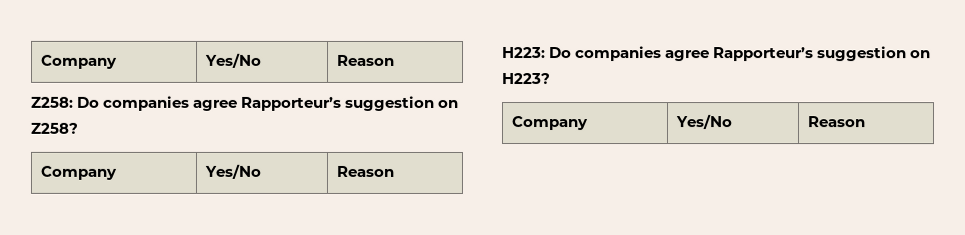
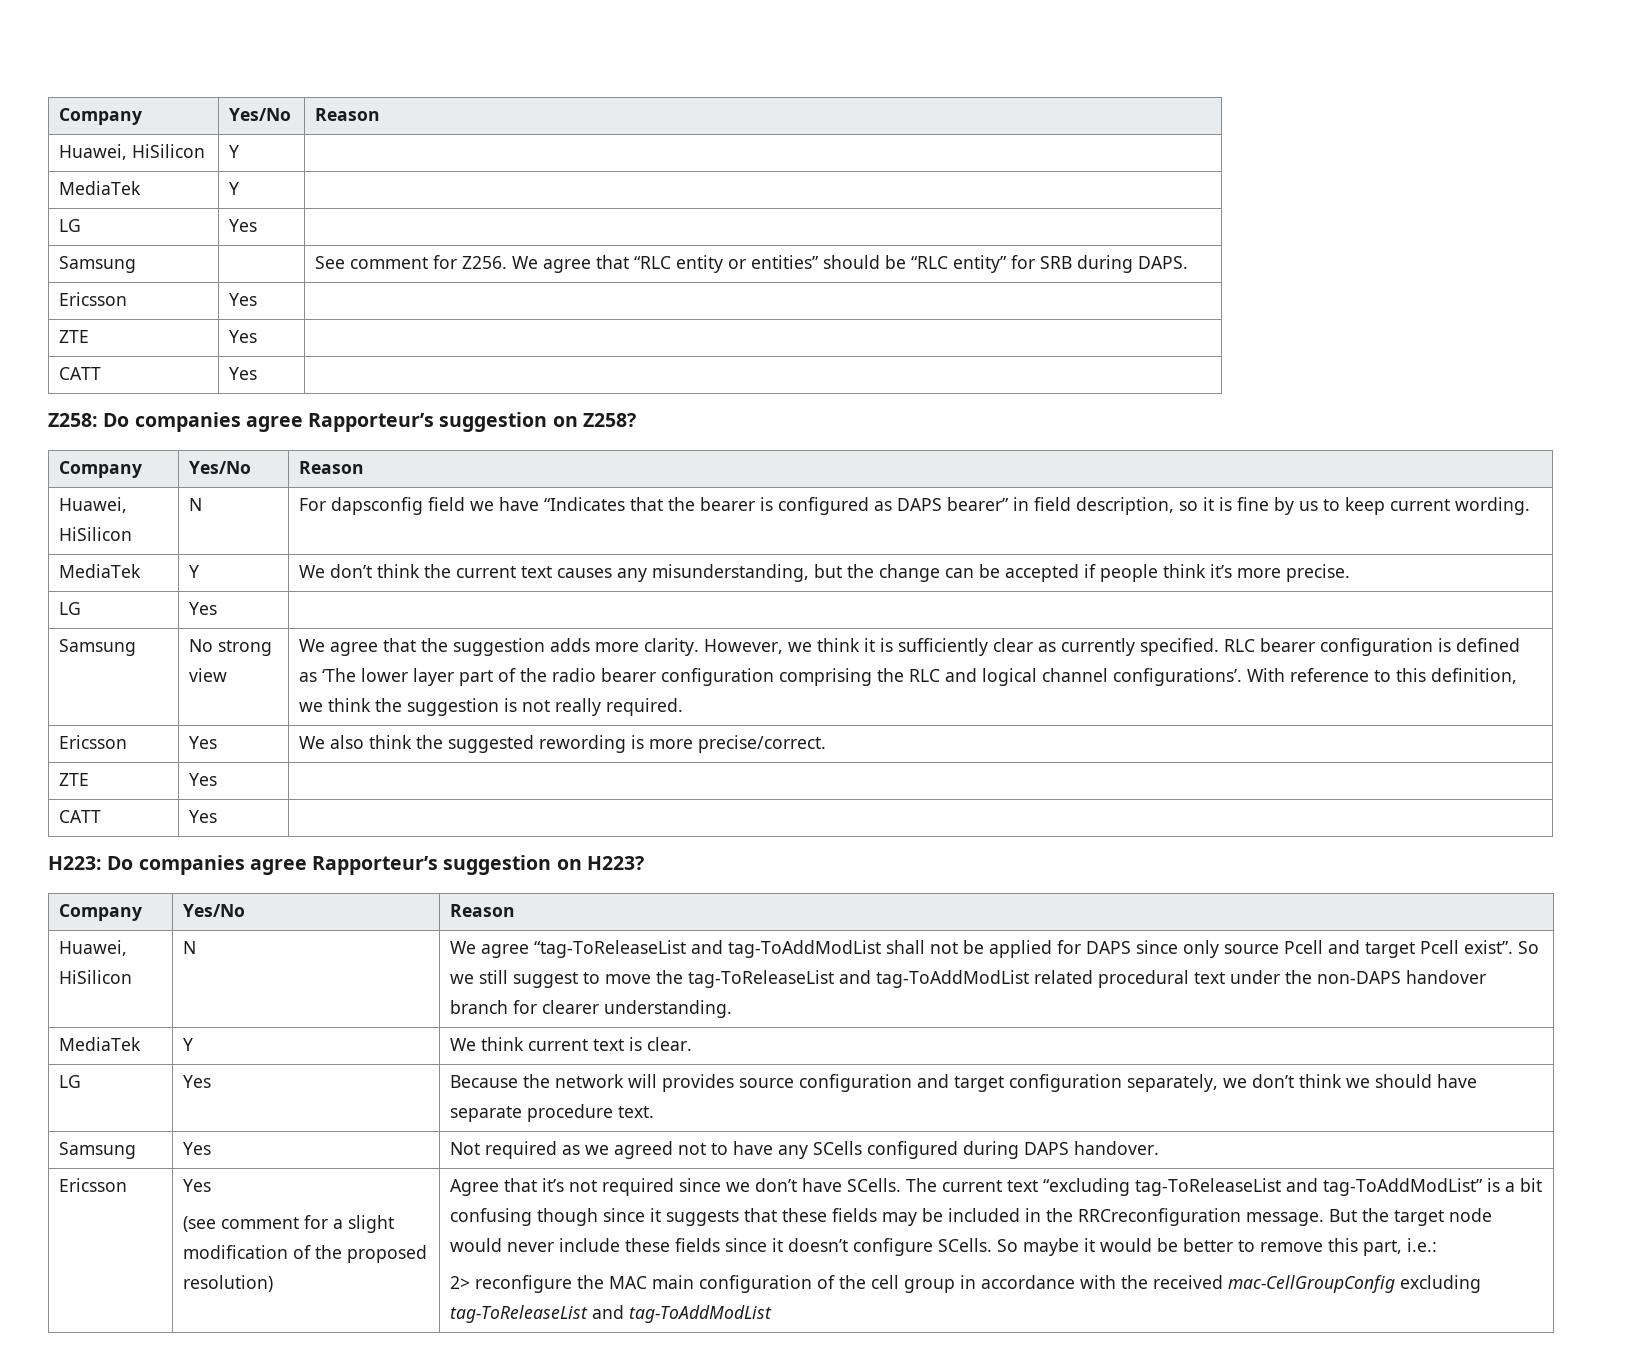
[40,54,118,69] [204,52,262,68] [336,54,395,66] Company | Yes/No | Reason -> [59,108,143,125] [229,108,292,121] [315,108,381,121] [59,144,206,160] [229,145,240,158] [59,181,142,195] [229,182,240,195] [59,219,82,232] [229,219,258,232] [59,256,137,273] [315,255,1189,273] [59,292,128,306] [229,293,258,306] [59,330,90,343] [229,330,258,343] [59,367,102,380] [229,367,258,380] Company | Yes/No | Reason // Huawei, HiSilicon | Y | // MediaTek | Y | // LG | Yes | // Samsung | | See comment for Z256. We agree that “RLC entity or entities” should be “RLC entity” for SRB during DAPS. // Ericsson | Yes | // ZTE | Yes | // CATT | Yes |
(394, 171) none -> [59,497,128,513] [59,527,133,541] [189,498,203,511] [299,497,1531,515] [59,564,142,578] [189,565,200,578] [299,564,1351,582] [59,602,82,615] [189,602,218,615] [59,639,137,656] [189,639,273,656] [189,668,228,682] [299,638,1521,656] [299,668,1518,686] [299,698,684,716] [59,735,128,749] [189,736,218,749] [299,735,827,753] [59,773,90,786] [189,773,218,786] [59,810,102,823] [189,810,218,823] // Huawei, HiSilicon | N | For dapsconfig field we have “Indicates that the bearer is configured as DAPS bearer” in field description, so it is fine by us to keep current wording. // MediaTek | Y | We don’t think the current text causes any misunderstanding, but the change can be accepted if people think it’s more precise. // LG | Yes | // Samsung | No strong view | We agree that the suggestion adds more clarity. However, we think it is sufficiently clear as currently specified. RLC bearer configuration is defined as ‘The lower layer part of the radio bearer configuration comprising the RLC and logical channel configurations’. With reference to this definition, we think the suggestion is not really required. // Ericsson | Yes | We also think the suggested rewording is more precise/correct. // ZTE | Yes | // CATT | Yes |
(866, 122) none -> [59,940,128,956] [59,970,133,984] [183,941,197,954] [450,940,1540,958] [450,970,1487,988] [450,1000,733,1018] [59,1037,142,1051] [183,1038,194,1051] [450,1037,693,1051] [59,1075,82,1088] [183,1075,212,1088] [450,1074,1478,1092] [450,1104,655,1122] [59,1142,137,1159] [183,1142,212,1155] [450,1141,1160,1159] [59,1178,128,1192] [183,1179,212,1192] [183,1215,395,1233] [183,1245,428,1263] [183,1275,274,1292] [450,1178,1543,1196] [450,1208,1493,1226] [450,1238,1438,1256] [450,1275,1482,1293] [450,1305,773,1323] // Huawei, HiSilicon | N | We agree “tag-ToReleaseList and tag-ToAddModList shall not be applied for DAPS since only source Pcell and target Pcell exist”. So we still suggest to move the tag-ToReleaseList and tag-ToAddModList related procedural text under the non-DAPS handover branch for clearer understanding. // MediaTek | Y | We think current text is clear. // LG | Yes | Because the network will provides source configuration and target configuration separately, we don’t think we should have separate procedure text. // Samsung | Yes | Not required as we agreed not to have any SCells configured during DAPS handover. // Ericsson | Yes // (see comment for a slight modification of the proposed resolution) | Agree that it’s not required since we don’t have SCells. The current text “excluding tag-ToReleaseList and tag-ToAddModList” is a bit confusing though since it suggests that these fields may be included in the RRCreconfiguration message. But the target node would never include these fields since it doesn’t configure SCells. So maybe it would be better to remove this part, i.e.: // 2> reconfigure the MAC main configuration of the cell group in accordance with the received mac-CellGroupConfig excluding tag-ToReleaseList and tag-ToAddModList

